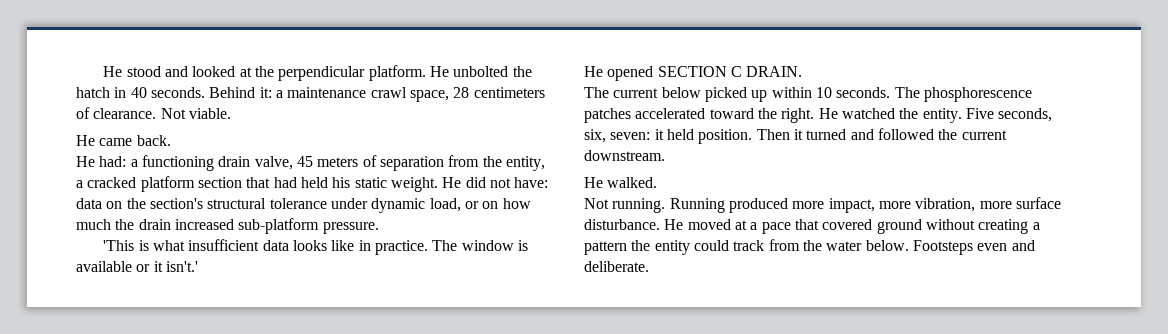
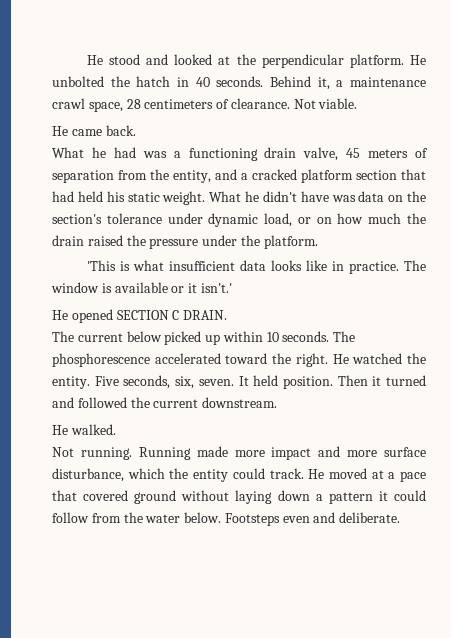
[259,87,272,98] it: -> [317,77,330,90] it,
[76,156,127,167] He had: -> [52,147,167,158] What he had was
(545, 163) none -> [215,169,237,180] and
[442,177,549,188] He did not have: -> [209,191,356,202] What he didn't have was
[207,198,267,209] structural -> (102, 219) none
[174,218,379,234] increased sub-platform pressure. -> [87,235,318,249] raised the pressure under the platform.
[584,108,631,123] patches -> (150, 360) none
[610,129,664,140] seven: it -> [198,376,249,386] seven. It
[728,197,1061,213] [584,219,660,230] produced more impact, more vibration, more surface disturbance. -> [196,446,426,460] [52,468,304,482] made more impact and more surface disturbance, which the entity could track.
[978,219,1040,234] [584,240,765,255] creating a pattern the entity could track -> [235,490,426,504] [52,512,89,523] laying down a pattern it could follow

